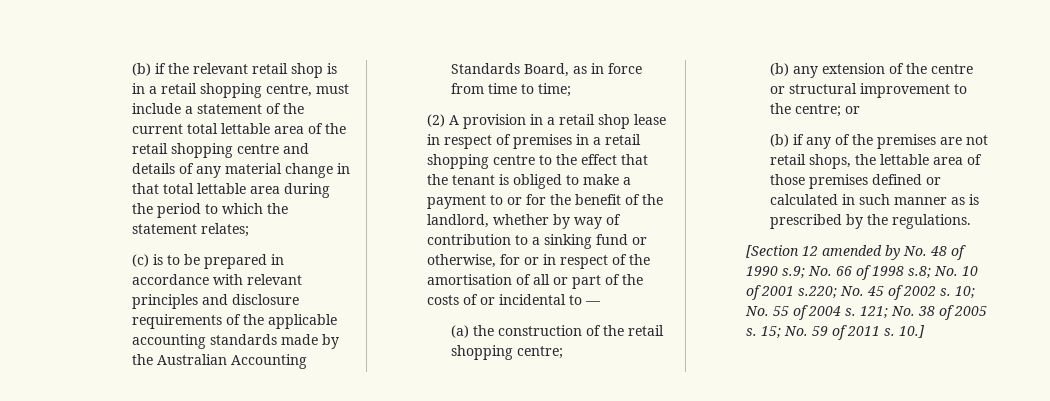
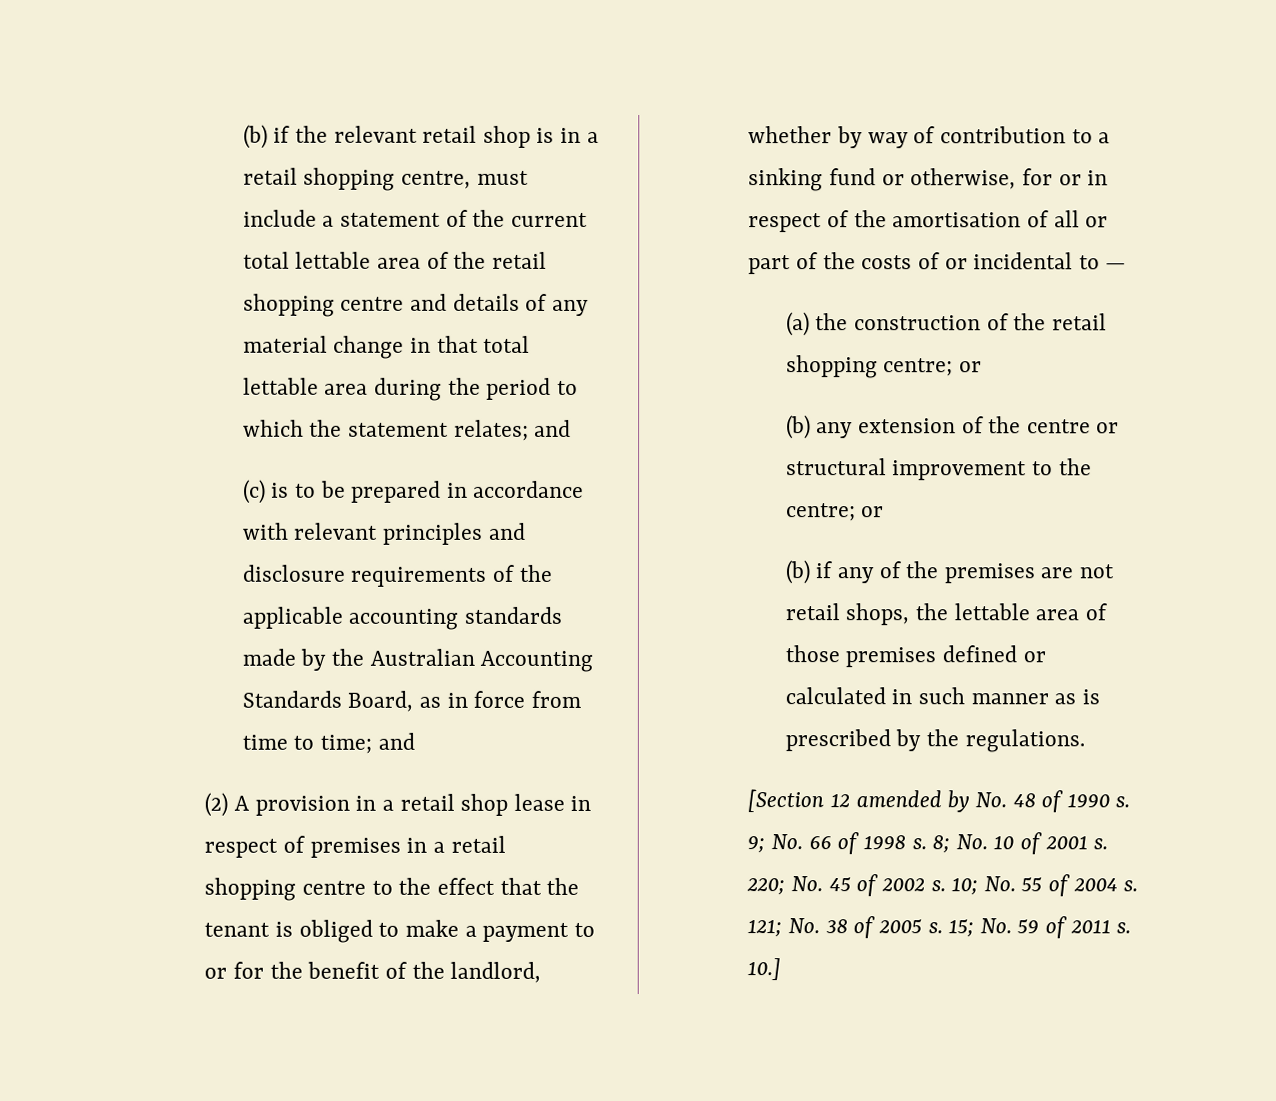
(249, 230) none -> [534,419,572,437] and
(571, 90) none -> [377,732,415,750] and
(563, 352) none -> [958,361,982,373] or
[781,266,805,279] s.9; -> [1115,796,1131,808] [747,836,766,854] s. 9;
[907,266,931,279] s.8; -> [911,835,951,854] s. 8;
[797,286,837,299] s.220; -> [1093,838,1109,850] [746,878,786,896] s. 220;

